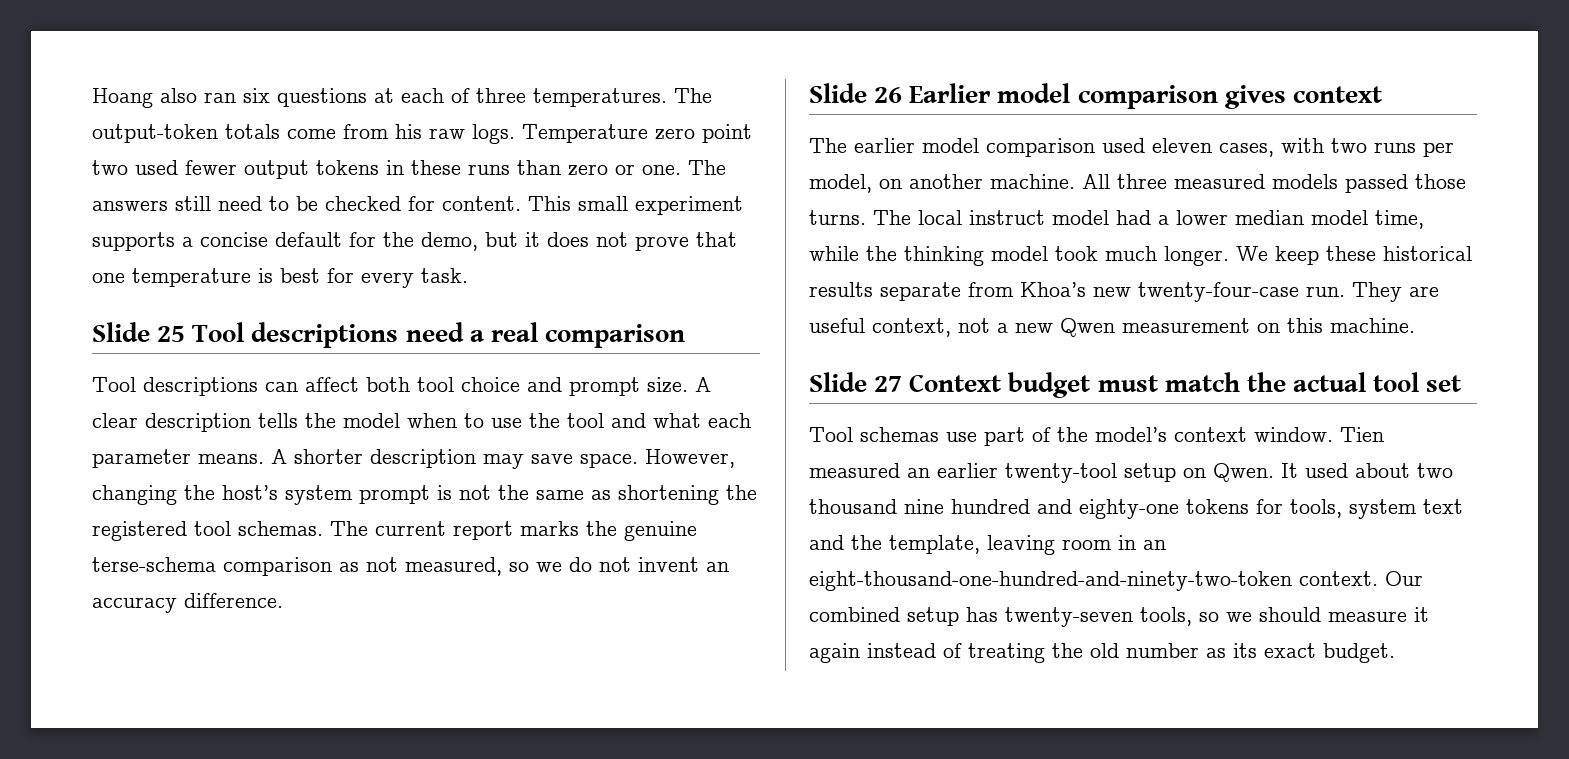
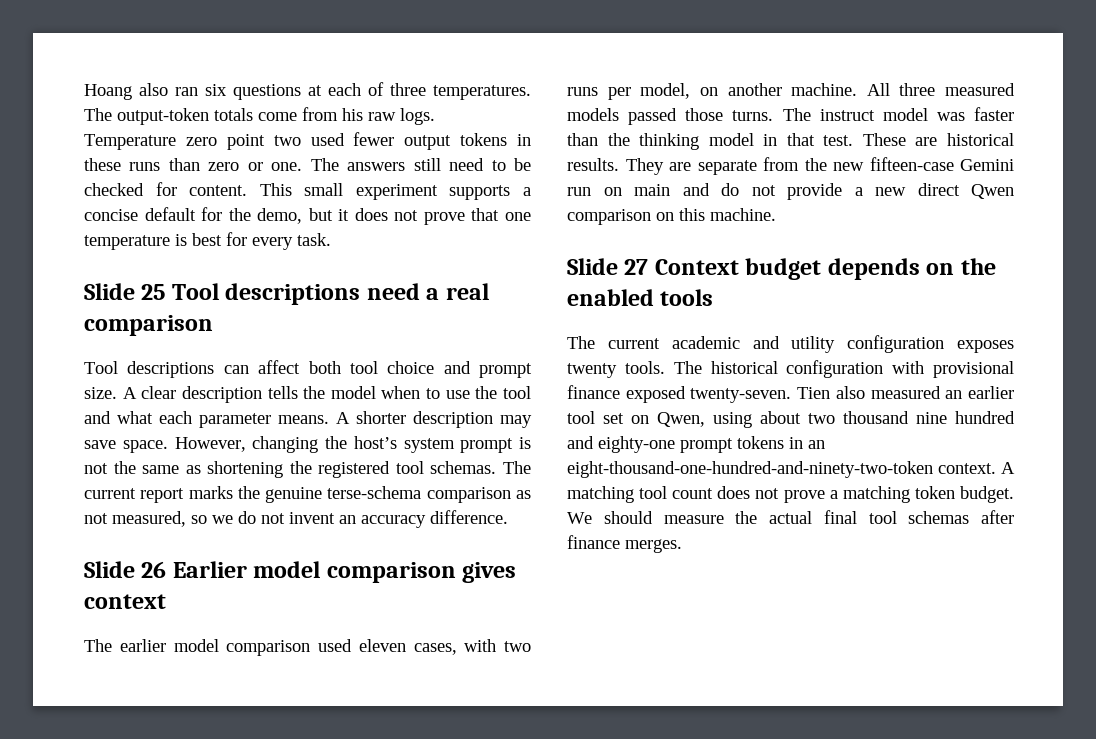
[918,210,962,225] local -> (811, 114) none
[1116,210,1424,229] [809,246,1472,266] [809,282,1439,302] [809,318,1250,337] had a lower median model time, while the thinking model took much longer. We keep these historical results separate from Khoa’s new twenty-four-case run. They are useful context, not a new Qwen measurement -> [936,107,1014,121] [567,133,1014,150] [567,157,1014,175] [567,183,1014,200] [567,209,651,225] was faster than the thinking model in that test. These are historical results. They are separate from the new fifteen-case Gemini run on main and do not provide a new direct Qwen comparison
[1097,372,1462,392] [809,427,1384,446] [809,463,1348,483] must match the actual tool set // Tool schemas use part of the model’s context window. Tien measured an earlier twenty-tool setup on Qwen. It used -> [827,258,996,280] [567,289,714,306] [567,335,1014,353] [567,360,1014,378] [567,385,1014,403] [567,411,752,428] depends on the enabled tools // The current academic and utility configuration exposes twenty tools. The historical configuration with provisional finance exposed twenty-seven. Tien also measured an earlier tool set on Qwen, using
[1186,499,1463,519] [809,535,1166,555] [809,571,1423,591] [809,607,1429,627] [809,643,1395,663] tokens for tools, system text and the template, leaving room in an eight-thousand-one-hundred-and-ninety-two-token context. Our combined setup has twenty-seven tools, so we should measure it again instead of treating the old number as its exact budget. -> [680,436,825,453] [567,461,1015,478] [567,486,1014,503] [567,510,1014,524] [567,535,682,553] prompt tokens in an eight-thousand-one-hundred-and-ninety-two-token context. A matching tool count does not prove a matching token budget. We should measure the actual final tool schemas after finance merges.

